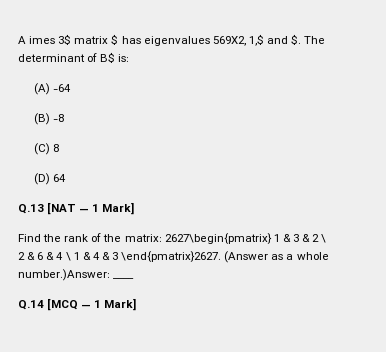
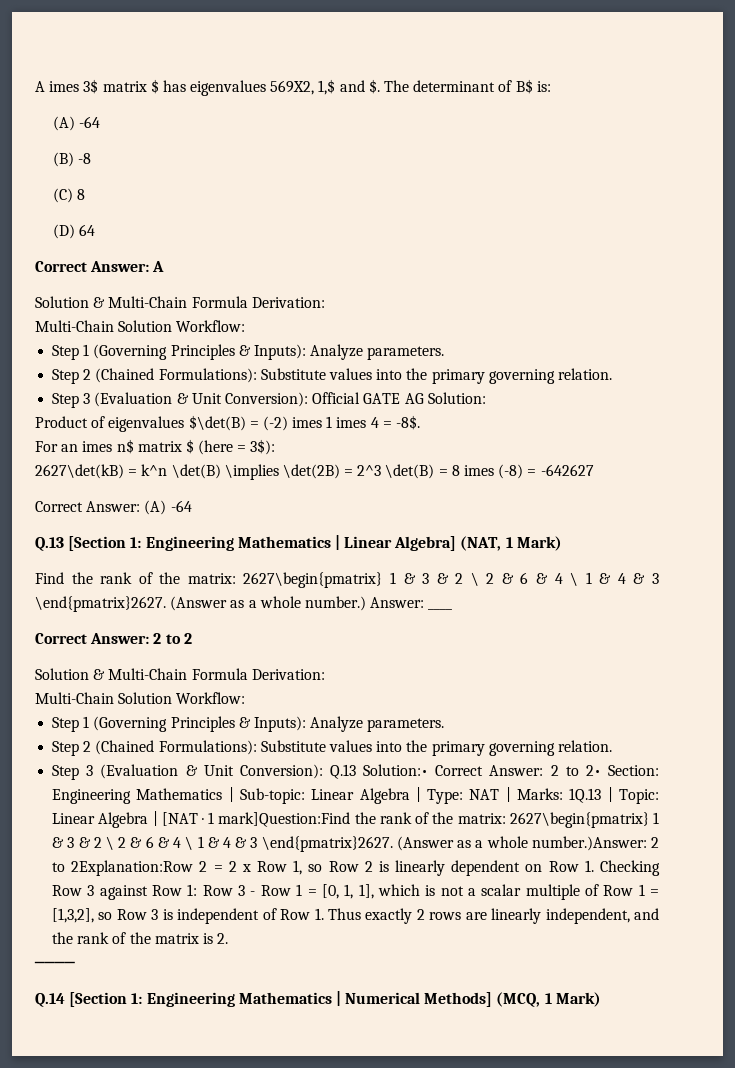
[18,202,135,215] Q.13 [NAT — 1 Mark] -> [35,261,165,272] [35,296,325,308] [35,320,246,332] [52,344,445,360] [52,368,612,384] [52,392,486,408] [35,415,421,432] [35,439,276,455] [35,464,594,480] [35,500,192,515] [35,535,562,551] Correct Answer: A // Solution & Multi-Chain Formula Derivation: // Multi-Chain Solution Workflow: // Step 1 (Governing Principles & Inputs): Analyze parameters. // Step 2 (Chained Formulations): Substitute values into the primary governing relation. // Step 3 (Evaluation & Unit Conversion): Official GATE AG Solution: // Product of eigenvalues $\det(B) = (-2) imes 1 imes 4 = -8$. // For an imes n$ matrix $ (here = 3$): // 2627\det(kB) = k^n \det(B) \implies \det(2B) = 2^3 \det(B) = 8 imes (-8) = -642627 // Correct Answer: (A) -64 // Q.13 [Section 1: Engineering Mathematics | Linear Algebra] (NAT, 1 Mark)
[18,269,110,281] number.)Answer: -> [304,596,425,611] number.) Answer:
[18,298,137,311] Q.14 [MCQ — 1 Mark] -> [35,633,192,644] [35,668,325,680] [35,692,246,704] [52,716,445,732] [52,740,612,756] [52,764,659,780] [52,787,660,804] [52,811,659,828] [52,836,660,852] [52,860,660,876] [52,884,660,900] [52,908,659,924] [52,932,229,944] [34,961,75,968] [35,991,601,1007] Correct Answer: 2 to 2 // Solution & Multi-Chain Formula Derivation: // Multi-Chain Solution Workflow: // Step 1 (Governing Principles & Inputs): Analyze parameters. // Step 2 (Chained Formulations): Substitute values into the primary governing relation. // Step 3 (Evaluation & Unit Conversion): Q.13 Solution:• Correct Answer: 2 to 2• Section: Engineering Mathematics | Sub-topic: Linear Algebra | Type: NAT | Marks: 1Q.13 | Topic: Linear Algebra | [NAT · 1 mark]Question:Find the rank of the matrix: 2627\begin{pmatrix} 1 & 3 & 2 \ 2 & 6 & 4 \ 1 & 4 & 3 \end{pmatrix}2627. (Answer as a whole number.)Answer: 2 to 2Explanation:Row 2 = 2 x Row 1, so Row 2 is linearly dependent on Row 1. Checking Row 3 against Row 1: Row 3 - Row 1 = [0, 1, 1], which is not a scalar multiple of Row 1 = [1,3,2], so Row 3 is independent of Row 1. Thus exactly 2 rows are linearly independent, and the rank of the matrix is 2. // ──── // Q.14 [Section 1: Engineering Mathematics | Numerical Methods] (MCQ, 1 Mark)

